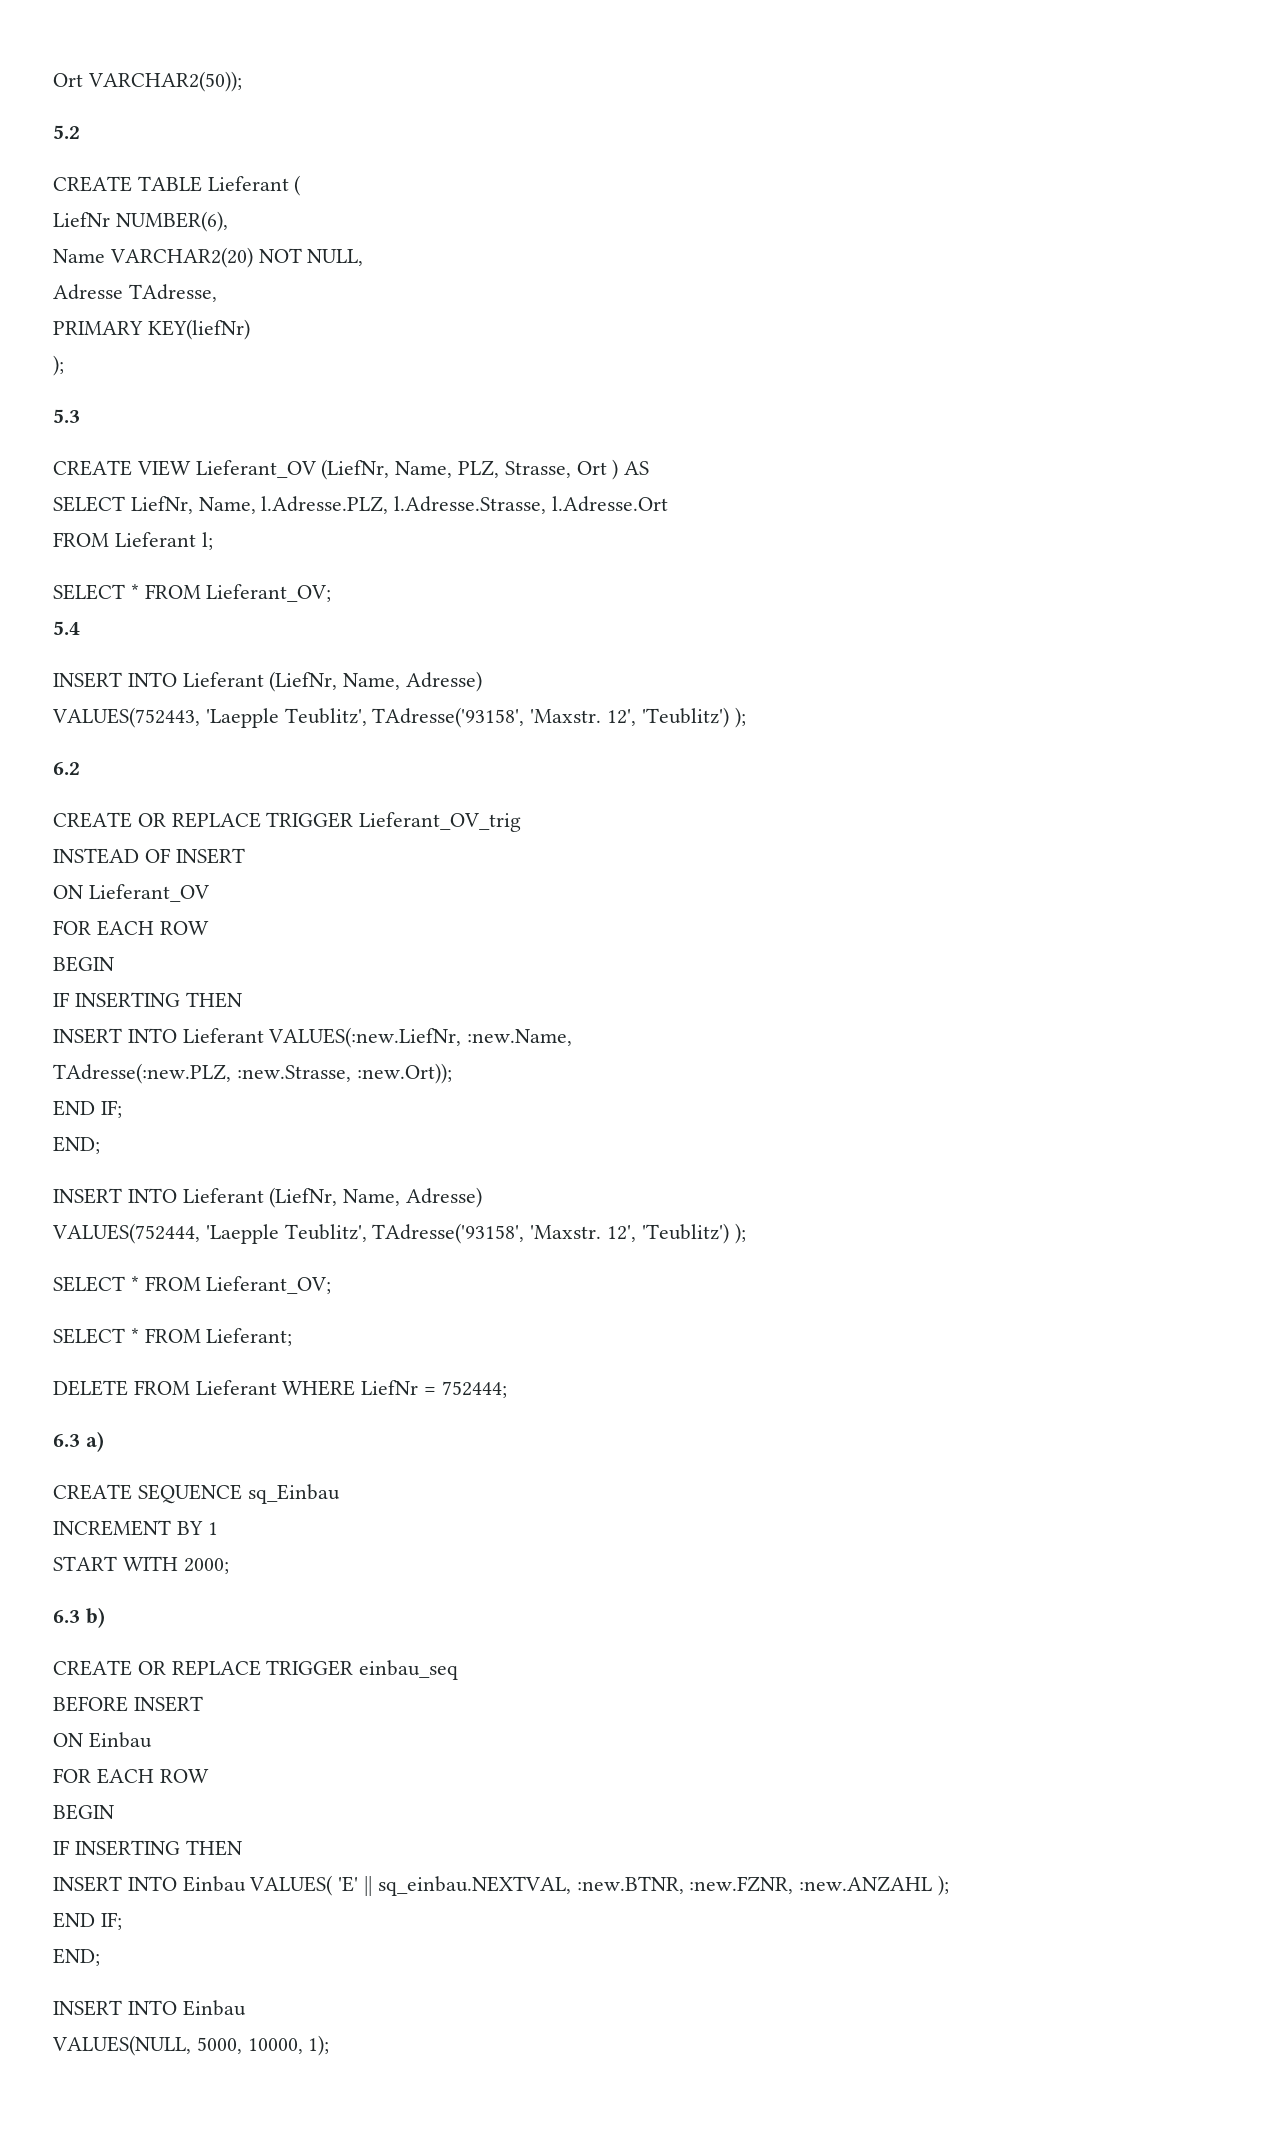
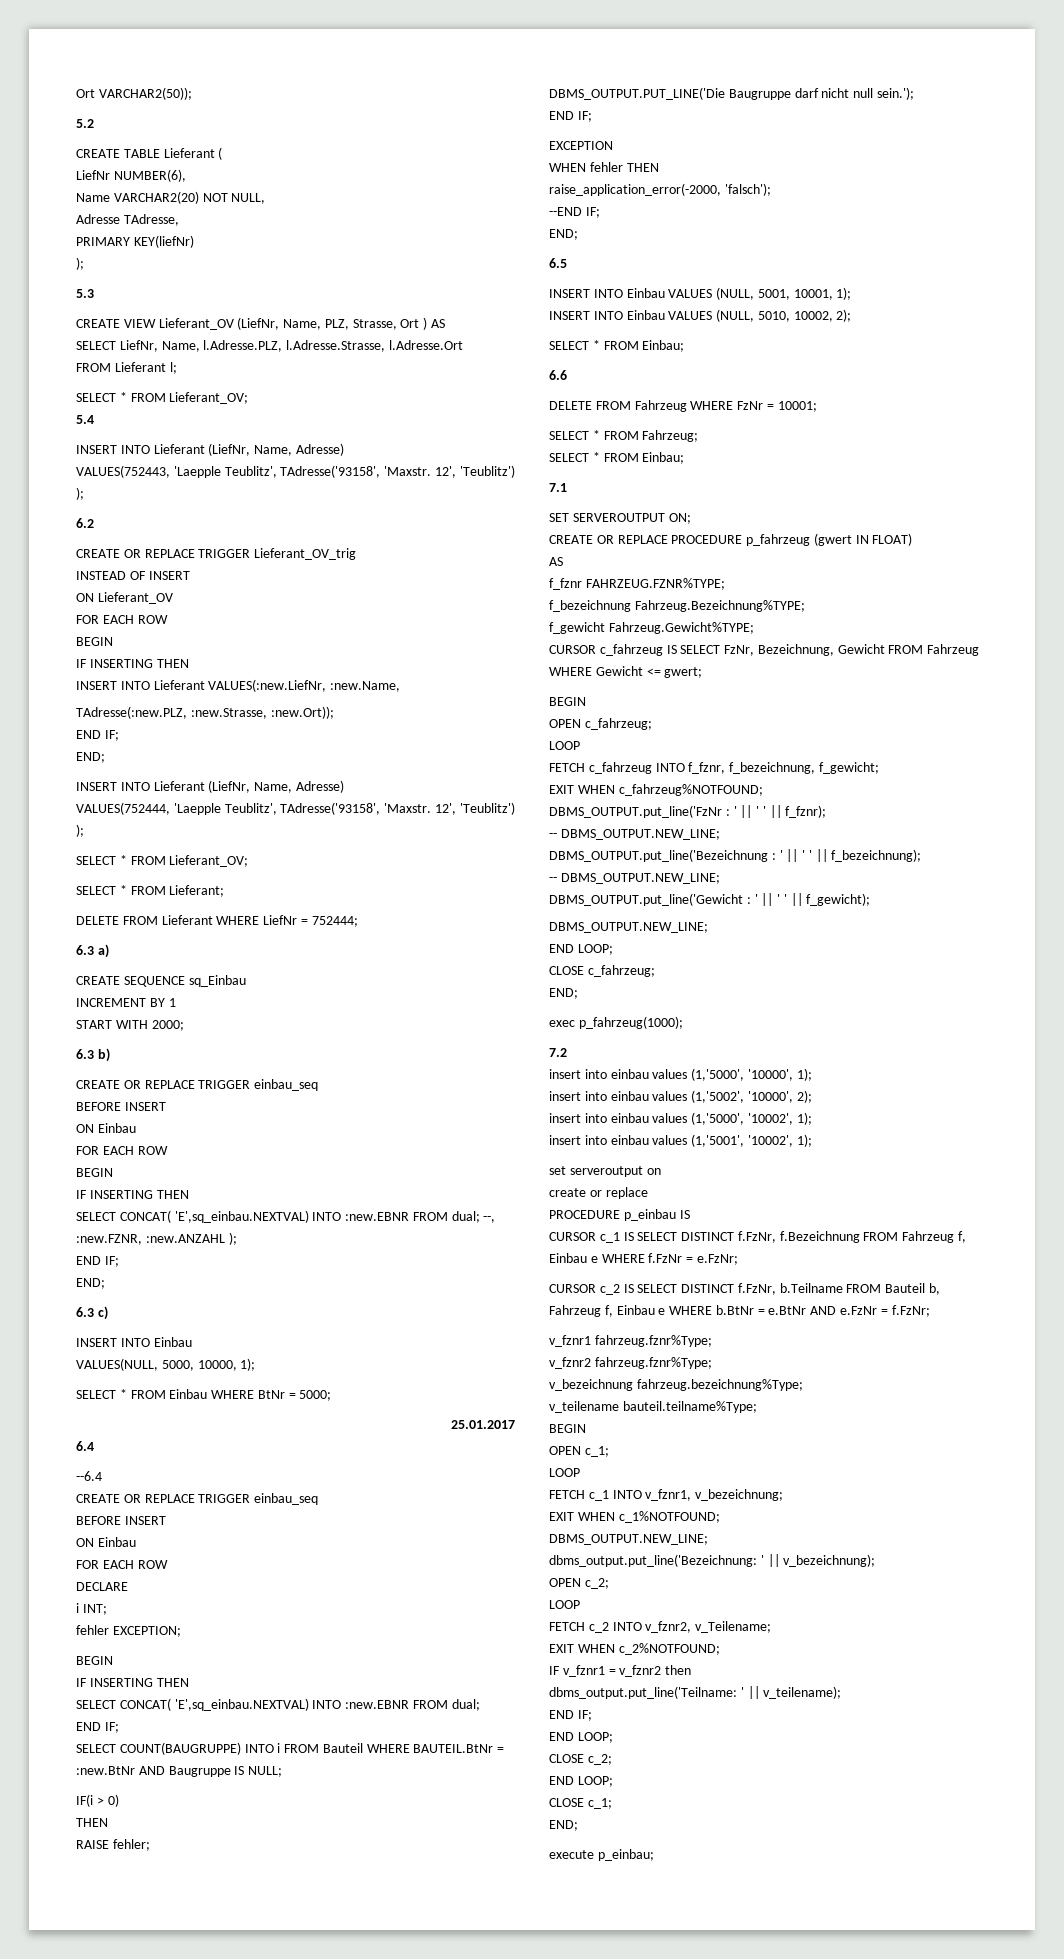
[53,1875,684,1896] INSERT INTO Einbau VALUES( 'E' || sq_einbau.NEXTVAL, :new.BTNR, -> [76,1210,496,1223] SELECT CONCAT( 'E',sq_einbau.NEXTVAL) INTO :new.EBNR FROM dual; --,
(100, 1957) none -> [76,1306,108,1320] // 6.3 c)
(330, 2045) none -> [76,1389,332,1401] [451,1420,515,1429] [76,1441,94,1451] [76,1471,102,1481] [76,1493,319,1505] [76,1516,166,1525] [76,1537,136,1547] [76,1560,168,1569] [76,1582,128,1591] [76,1603,107,1615] [76,1625,181,1637] [76,1656,113,1665] [76,1678,189,1687] [76,1698,480,1711] [76,1722,119,1733] [76,1742,505,1755] [76,1766,283,1777] [76,1794,119,1807] [76,1818,108,1827] [76,1839,150,1851] [549,87,914,100] [549,111,592,122] [549,141,613,150] [549,162,659,172] [549,183,771,196] [549,207,600,218] [549,229,578,240] [549,258,567,268] [549,287,852,300] [549,309,852,322] [549,340,685,352] [549,370,567,380] [549,400,817,412] [549,430,699,442] [549,452,685,464] [549,483,567,492] [549,513,691,524] [549,533,913,546] [549,557,563,566] [549,578,725,590] [549,600,805,612] [549,622,754,634] [549,644,980,656] [549,666,703,678] [549,697,586,706] [549,718,652,730] [549,741,580,750] [549,762,879,774] [549,784,763,796] [549,805,827,818] [549,829,720,840] [549,849,922,862] [549,873,720,884] [549,893,871,906] [549,922,708,933] [549,944,613,955] [549,965,655,977] [549,988,578,999] [549,1016,683,1029] [549,1048,567,1057] [549,1068,812,1081] [549,1090,812,1103] [549,1112,812,1125] [549,1134,812,1147] [549,1166,661,1177] [549,1187,648,1199] [549,1209,690,1221] [549,1231,967,1243] [549,1253,738,1265] [549,1283,941,1295] [549,1305,930,1317] [549,1335,712,1347] [549,1357,712,1369] [549,1379,803,1391] [549,1401,757,1413] [549,1424,586,1433] [549,1446,609,1457] [549,1468,580,1477] [549,1489,784,1501] [549,1511,720,1523] [549,1534,708,1545] [549,1554,876,1567] [549,1578,609,1589] [549,1600,580,1609] [549,1621,772,1633] [549,1643,720,1655] [549,1665,692,1677] [549,1686,842,1699] [549,1710,592,1721] [549,1732,613,1743] [549,1754,612,1765] [549,1776,613,1787] [549,1798,612,1809] [549,1820,578,1831] [549,1849,654,1861] // SELECT * FROM Einbau WHERE BtNr = 5000; // 25.01.2017 // 6.4 // --6.4 // CREATE OR REPLACE TRIGGER einbau_seq // BEFORE INSERT // ON Einbau // FOR EACH ROW // DECLARE // i INT; // fehler EXCEPTION; // BEGIN // IF INSERTING THEN // SELECT CONCAT( 'E',sq_einbau.NEXTVAL) INTO :new.EBNR FROM dual; // END IF; // SELECT COUNT(BAUGRUPPE) INTO i FROM Bauteil WHERE BAUTEIL.BtNr = :new.BtNr AND Baugruppe IS NULL; // IF(i > 0) // THEN // RAISE fehler; // DBMS_OUTPUT.PUT_LINE('Die Baugruppe darf nicht null sein.'); // END IF; // EXCEPTION // WHEN fehler THEN // raise_application_error(-2000, 'falsch'); // --END IF; // END; // 6.5 // INSERT INTO Einbau VALUES (NULL, 5001, 10001, 1); // INSERT INTO Einbau VALUES (NULL, 5010, 10002, 2); // SELECT * FROM Einbau; // 6.6 // DELETE FROM Fahrzeug WHERE FzNr = 10001; // SELECT * FROM Fahrzeug; // SELECT * FROM Einbau; // 7.1 // SET SERVEROUTPUT ON; // CREATE OR REPLACE PROCEDURE p_fahrzeug (gwert IN FLOAT) // AS // f_fznr FAHRZEUG.FZNR%TYPE; // f_bezeichnung Fahrzeug.Bezeichnung%TYPE; // f_gewicht Fahrzeug.Gewicht%TYPE; // CURSOR c_fahrzeug IS SELECT FzNr, Bezeichnung, Gewicht FROM Fahrzeug WHERE Gewicht <= gwert; // BEGIN // OPEN c_fahrzeug; // LOOP // FETCH c_fahrzeug INTO f_fznr, f_bezeichnung, f_gewicht; // EXIT WHEN c_fahrzeug%NOTFOUND; // DBMS_OUTPUT.put_line('FzNr : ' || ' ' || f_fznr); // -- DBMS_OUTPUT.NEW_LINE; // DBMS_OUTPUT.put_line('Bezeichnung : ' || ' ' || f_bezeichnung); // -- DBMS_OUTPUT.NEW_LINE; // DBMS_OUTPUT.put_line('Gewicht : ' || ' ' || f_gewicht); // DBMS_OUTPUT.NEW_LINE; // END LOOP; // CLOSE c_fahrzeug; // END; // exec p_fahrzeug(1000); // 7.2 // insert into einbau values (1,'5000', '10000', 1); // insert into einbau values (1,'5002', '10000', 2); // insert into einbau values (1,'5000', '10002', 1); // insert into einbau values (1,'5001', '10002', 1); // set serveroutput on // create or replace // PROCEDURE p_einbau IS // CURSOR c_1 IS SELECT DISTINCT f.FzNr, f.Bezeichnung FROM Fahrzeug f, Einbau e WHERE f.FzNr = e.FzNr; // CURSOR c_2 IS SELECT DISTINCT f.FzNr, b.Teilname FROM Bauteil b, Fahrzeug f, Einbau e WHERE b.BtNr = e.BtNr AND e.FzNr = f.FzNr; // v_fznr1 fahrzeug.fznr%Type; // v_fznr2 fahrzeug.fznr%Type; // v_bezeichnung fahrzeug.bezeichnung%Type; // v_teilename bauteil.teilname%Type; // BEGIN // OPEN c_1; // LOOP // FETCH c_1 INTO v_fznr1, v_bezeichnung; // EXIT WHEN c_1%NOTFOUND; // DBMS_OUTPUT.NEW_LINE; // dbms_output.put_line('Bezeichnung: ' || v_bezeichnung); // OPEN c_2; // LOOP // FETCH c_2 INTO v_fznr2, v_Teilename; // EXIT WHEN c_2%NOTFOUND; // IF v_fznr1 = v_fznr2 then // dbms_output.put_line('Teilname: ' || v_teilename); // END IF; // END LOOP; // CLOSE c_2; // END LOOP; // CLOSE c_1; // END; // execute p_einbau;

